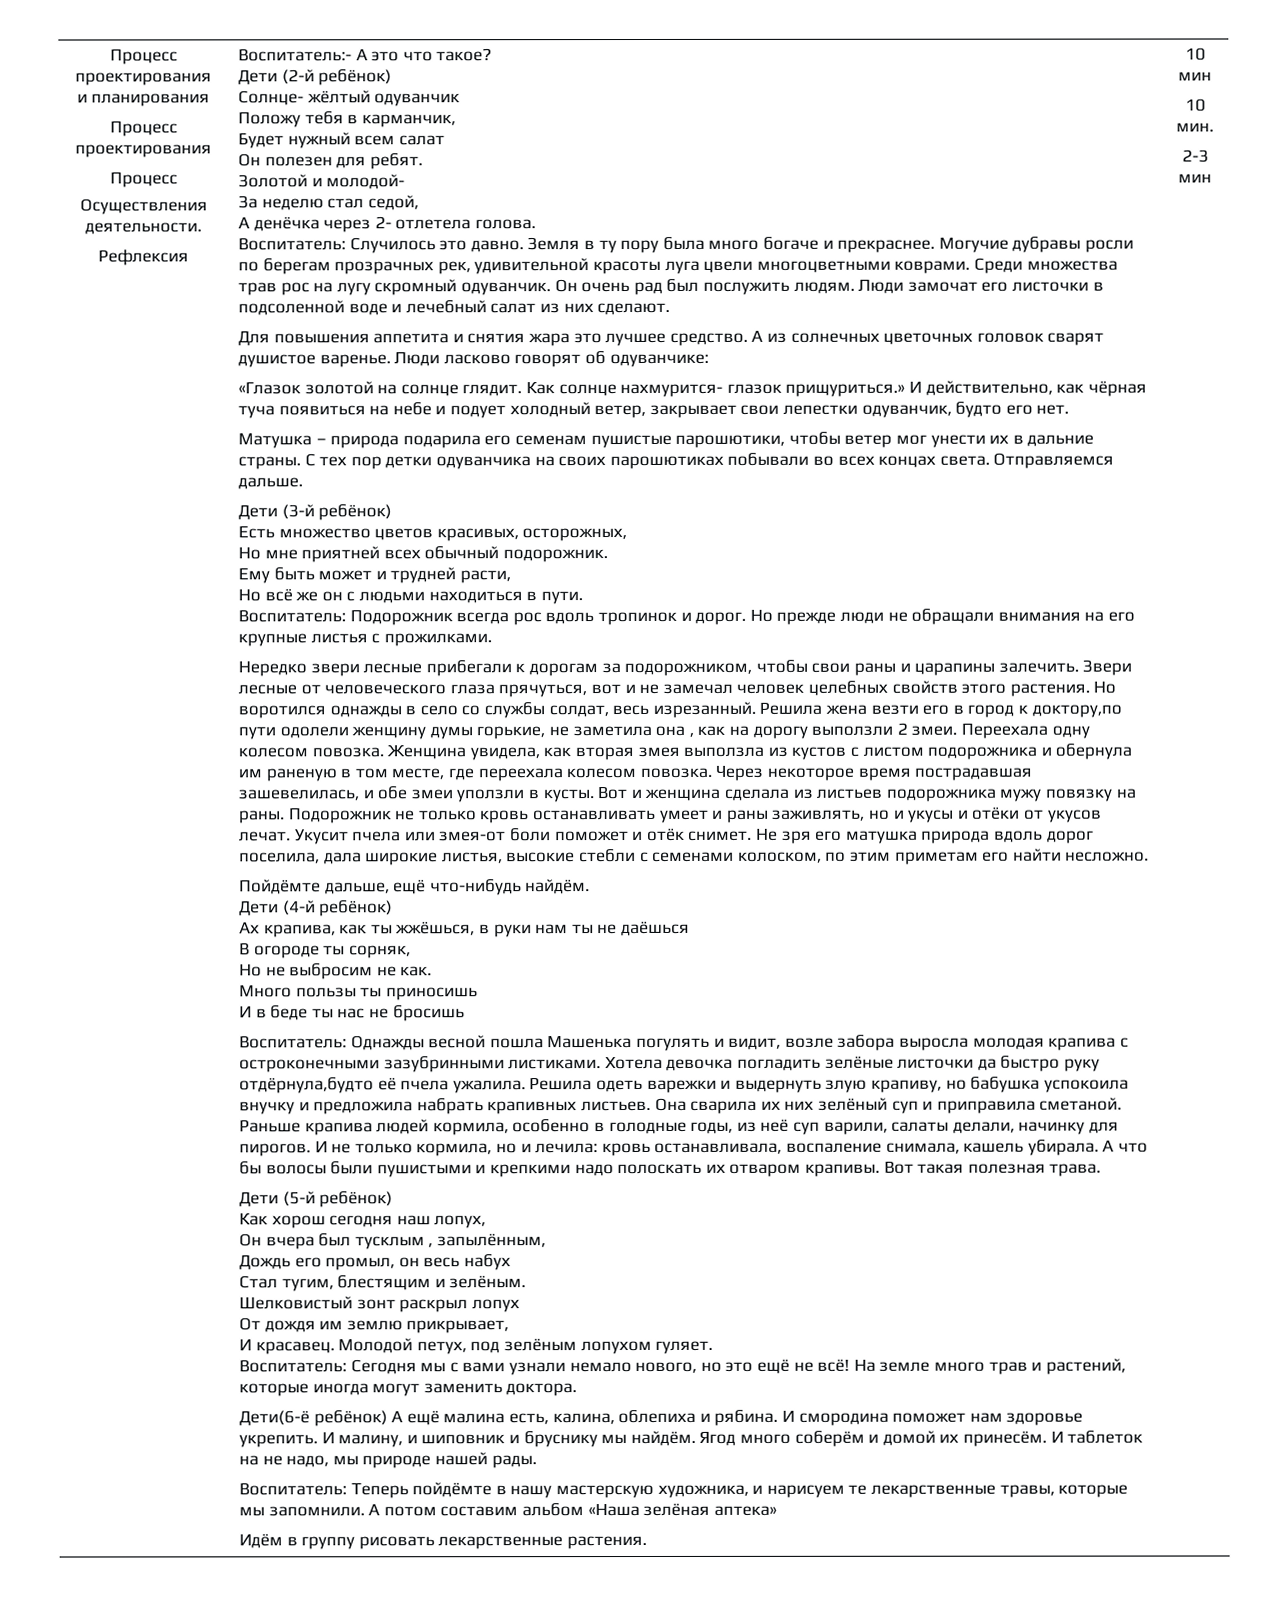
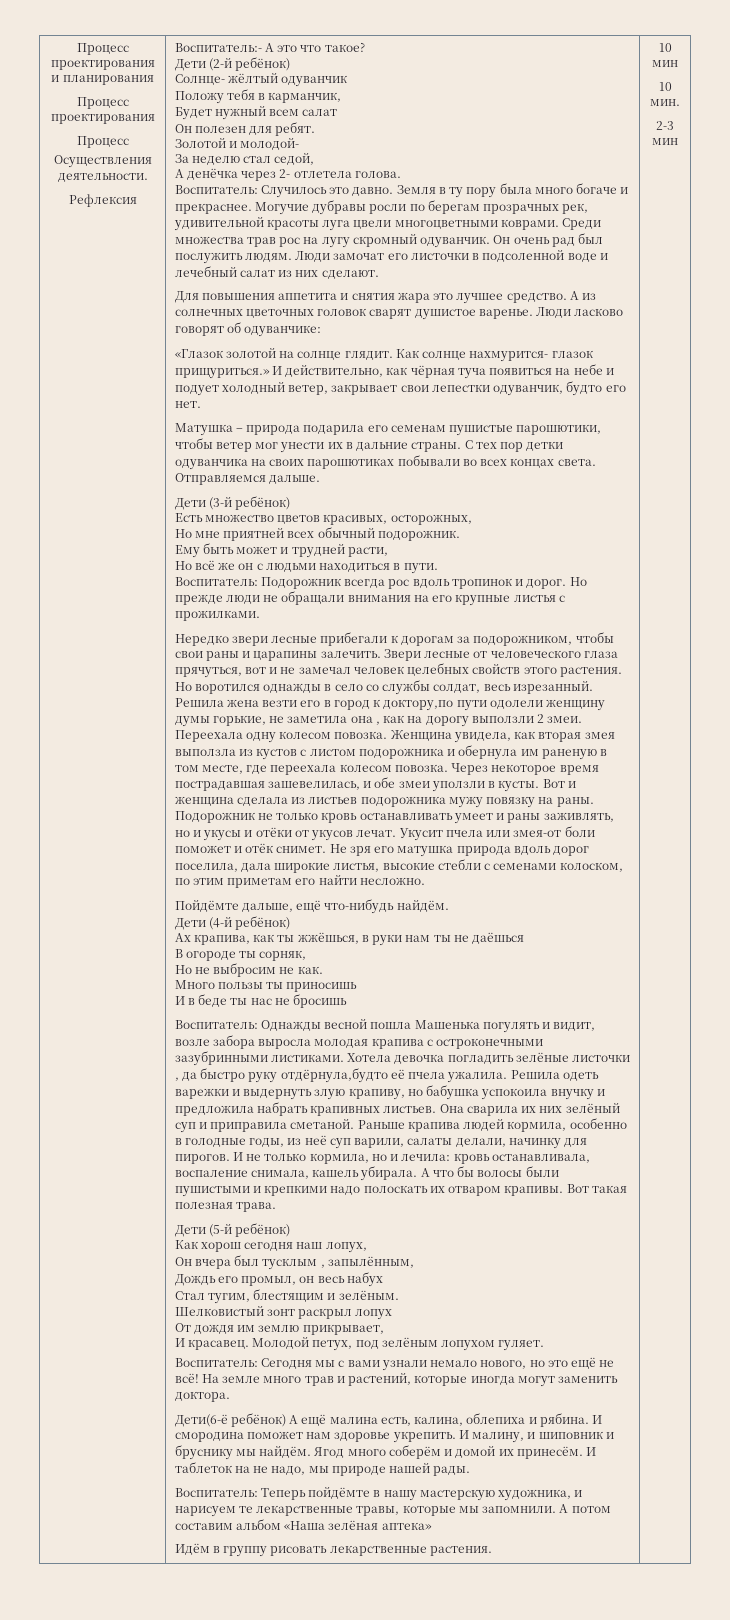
(975, 1063) none -> [174,1077,179,1081] ,

